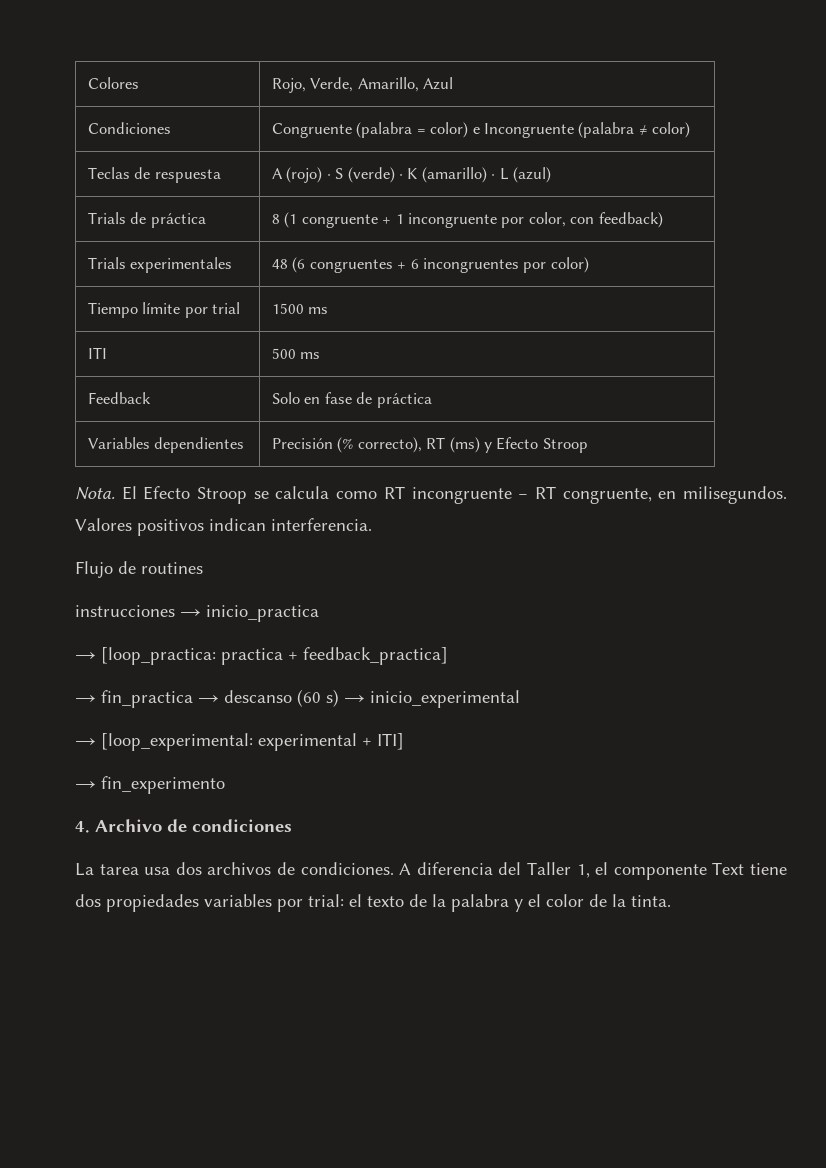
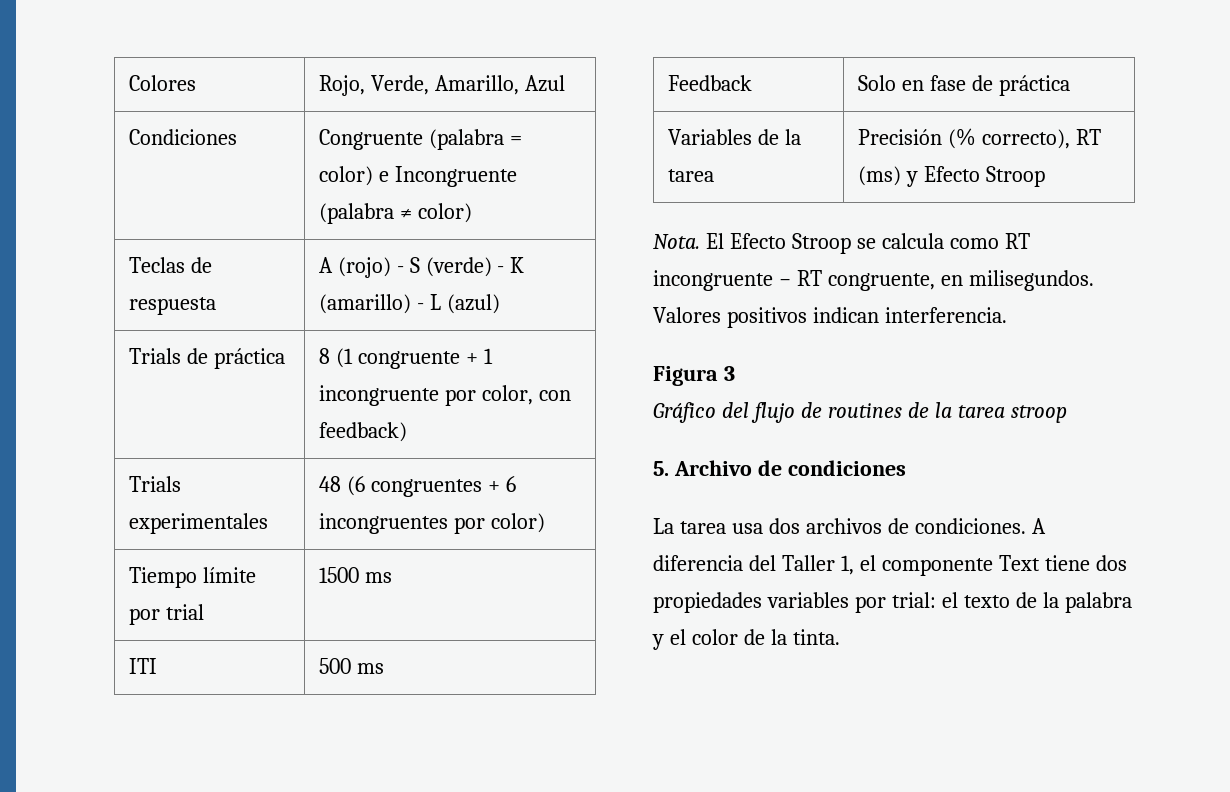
[326,174,331,179] · -> [396,266,404,273] -
[398,174,403,179] · -> [497,266,505,273] -
[491,174,496,179] · -> [416,303,424,310] -
[154,437,245,453] dependientes -> [757,129,801,145] [667,169,714,182] de la tarea
[75,561,203,578] [75,605,319,622] [75,647,448,665] [75,689,520,708] [75,733,404,751] [75,776,225,794] [75,821,90,833] Flujo de routines // instrucciones → inicio_practica // → [loop_practica: practica + feedback_practica] // → fin_practica → descanso (60 s) → inicio_experimental // → [loop_experimental: experimental + ITI] // → fin_experimento // 4. -> [653,366,735,386] [653,402,1067,423] [653,461,669,476] Figura 3 // Gráfico del flujo de routines de la tarea stroop // 5.

